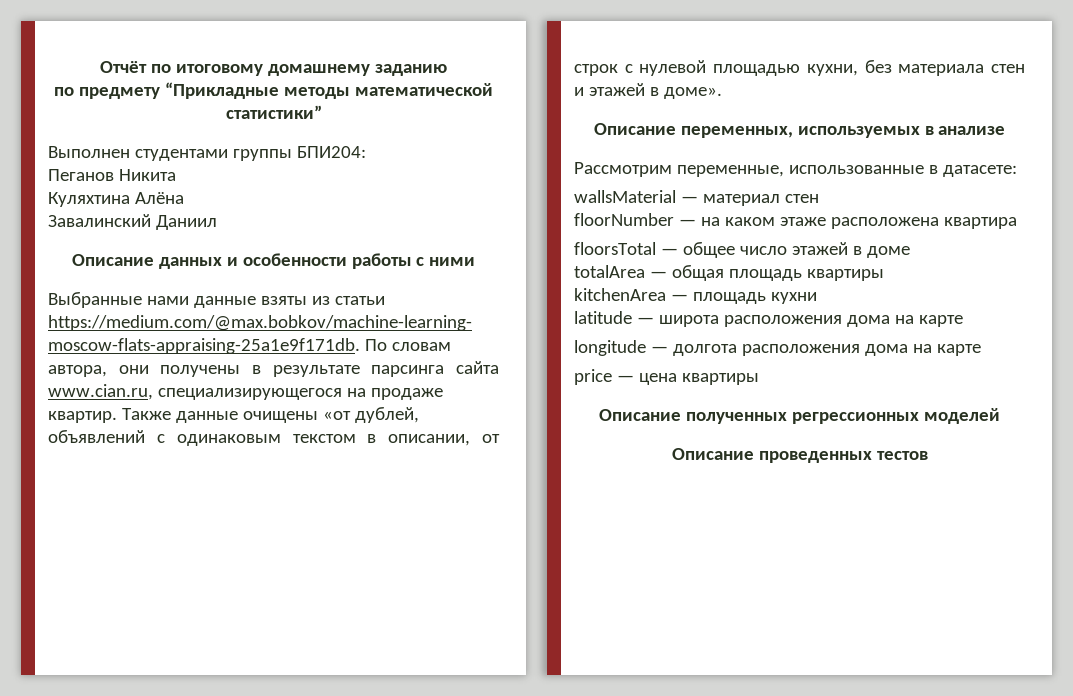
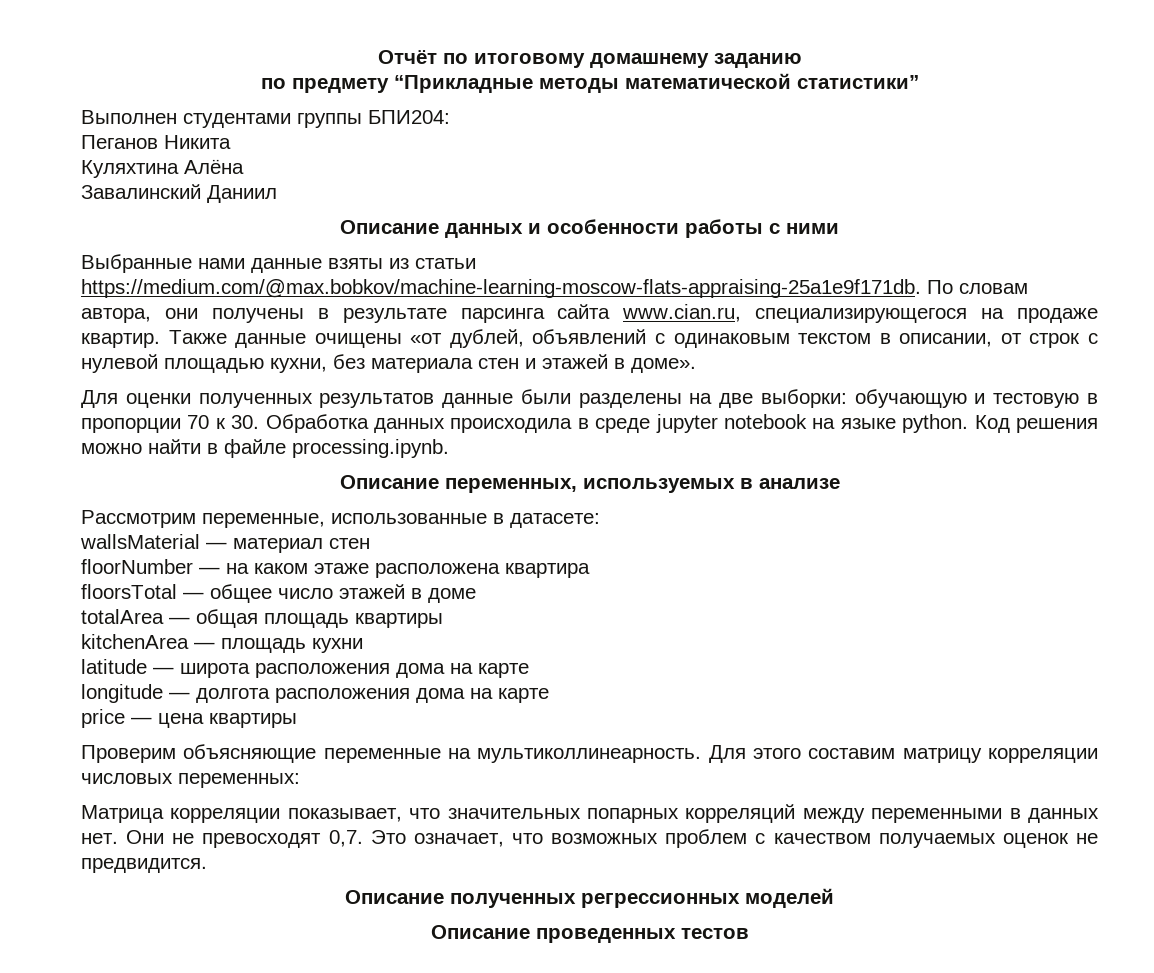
(722, 93) none -> [81,389,1098,408] [81,414,1098,433] [81,439,449,458] // Для оценки полученных результатов данные были разделены на две выборки: обучающую и тестовую в пропорции 70 к 30. Обработка данных происходила в среде jupyter notebook на языке python. Код решения можно найти в файле processing.ipynb.
(759, 379) none -> [81,744,1098,763] [81,773,300,788] [81,804,1099,823] [81,829,1098,848] [81,858,207,873] // Проверим объясняющие переменные на мультиколлинеарность. Для этого составим матрицу корреляции числовых переменных: // Матрица корреляции показывает, что значительных попарных корреляций между переменными в данных нет. Они не превосходят 0,7. Это означает, что возможных проблем с качеством получаемых оценок не предвидится.

